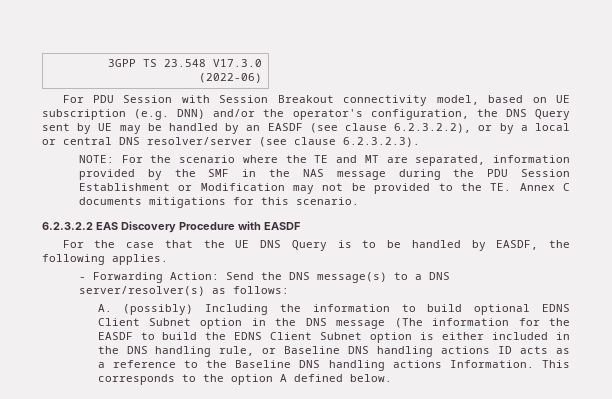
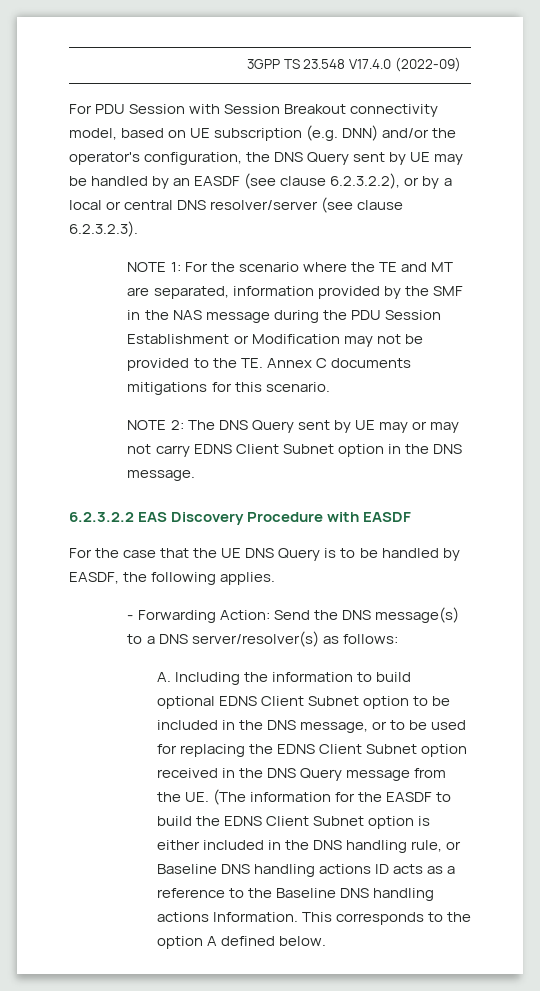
[212,59,262,67] [198,73,262,83] V17.3.0 (2022-06) -> [348,57,461,72] V17.4.0 (2022-09)
[79,155,115,163] NOTE: -> [127,262,181,272] NOTE 1:
(360, 201) none -> [127,420,459,433] [127,444,462,457] [127,470,196,481] // NOTE 2: The DNS Query sent by UE may or may not carry EDNS Client Subnet option in the DNS message.
[123,304,194,315] (possibly) -> (171, 677) none
[251,318,386,329] in the DNS message -> [412,696,451,706] [156,720,467,733] [156,744,468,757] [156,768,447,781] [156,792,209,802] to be included in the DNS message, or to be used for replacing the EDNS Client Subnet option received in the DNS Query message from the UE.

